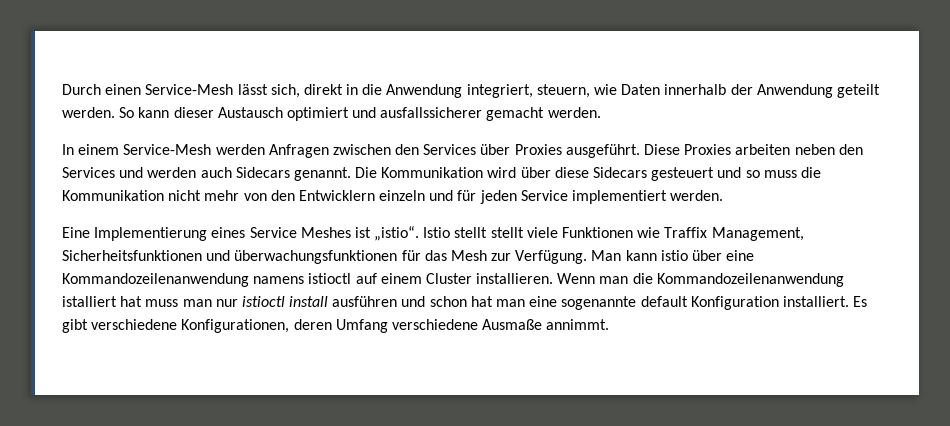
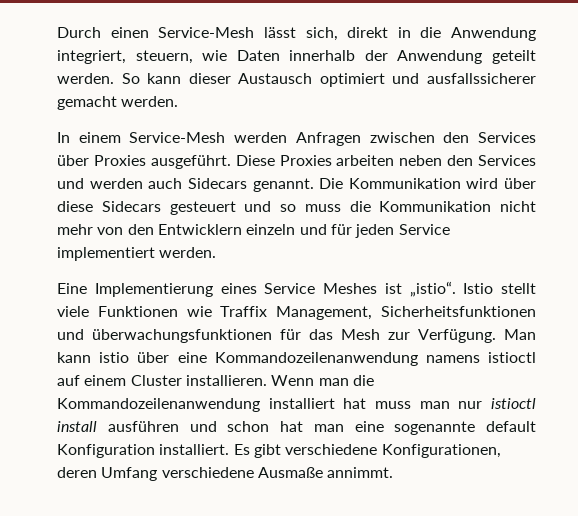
[490,227,524,238] stellt -> (536, 288) none
[62,296,117,307] istalliert -> [268,398,335,409] installiert

